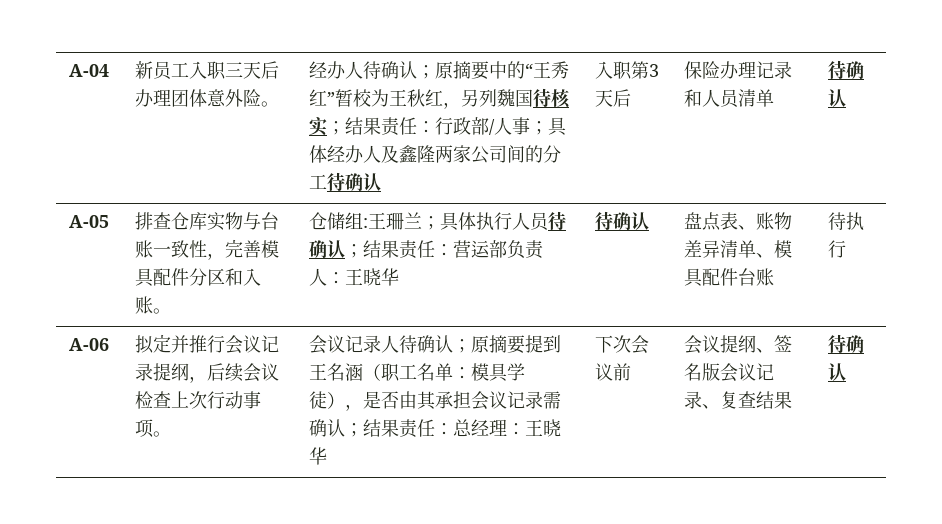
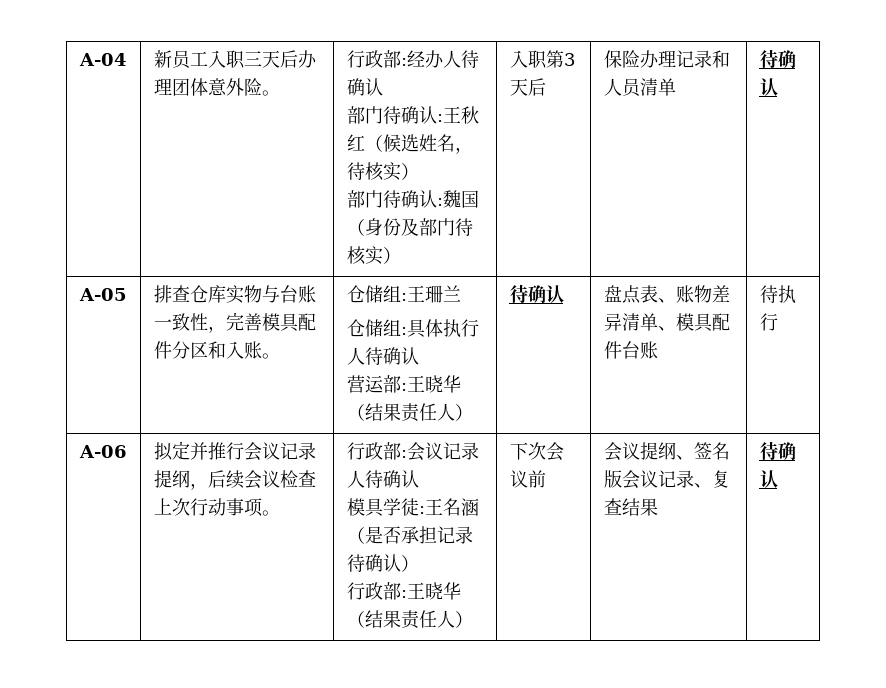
(279, 104) none -> [346,50,407,68] 行政部:
[416,61,569,80] [308,88,571,109] [308,117,567,136] [308,145,561,164] [308,172,381,191] ；原摘要中的“王秀红”暂校为王秋红，另列魏国待核实；结果责任：行政部/人事；具体经办人及鑫隆两家公司间的分工待确认 -> [346,106,479,124] [346,134,473,154] [346,162,419,181] [346,190,479,208] [346,218,473,236] [346,246,401,265] // 部门待确认:王秋红（候选姓名，待核实） // 部门待确认:魏国（身份及部门待核实）
[421,216,440,230] ； -> [346,319,407,337] // 仓储组:
[529,211,566,231] [308,240,544,259] [308,268,399,286] 员待确认；结果责任：营运部负责人：王晓华 -> [364,347,419,365] [346,375,461,393] [346,403,473,422] 待确认 // 营运部:王晓华（结果责任人）
(171, 434) none -> [346,442,407,460] 行政部:
[452,335,561,354] [308,363,525,382] [308,391,561,411] [308,419,561,438] [308,447,327,465] ；原摘要提到王名涵（职工名单：模具学徒），是否由其承担会议记录需确认；结果责任：总经理：王晓华 -> [346,498,479,517] [346,526,473,544] [346,554,419,572] [346,582,461,600] [346,610,473,629] // 模具学徒:王名涵（是否承担记录待确认） // 行政部:王晓华（结果责任人）

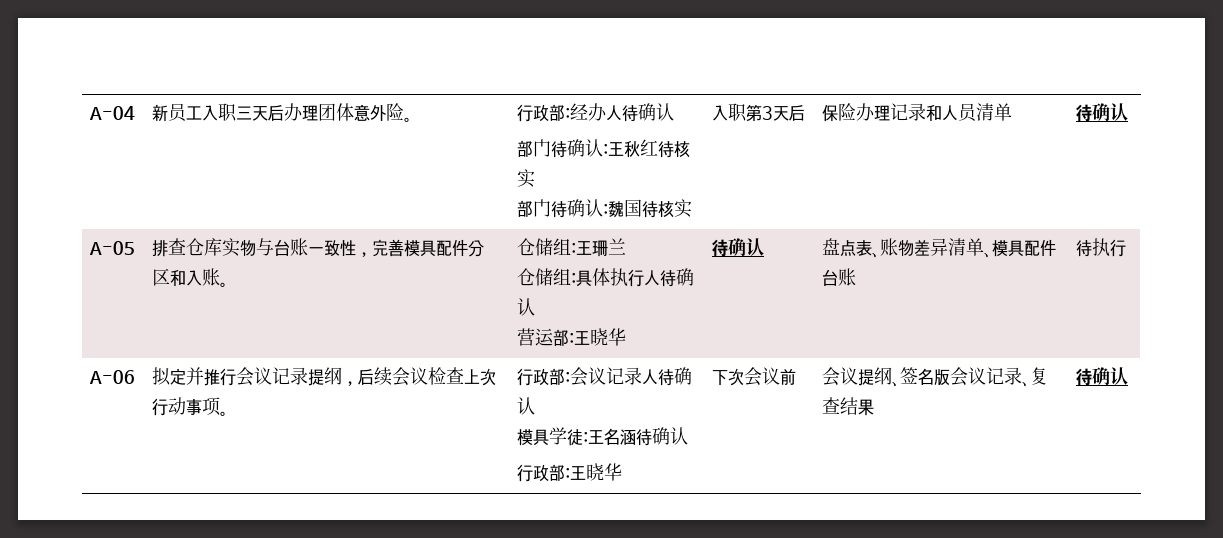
[364,134,473,154] [346,162,419,181] （候选姓名，待核实） -> [658,141,691,158] [517,169,536,188] 待核实
[346,218,473,236] [346,246,401,265] （身份及部门待核实） -> [642,199,693,218] 待核实
[346,403,473,422] （结果责任人） -> (627, 337) none
[346,526,473,544] [346,554,419,572] （是否承担记录待确认） -> [636,427,689,446] 待确认
[346,610,473,629] （结果责任人） -> (623, 472) none

